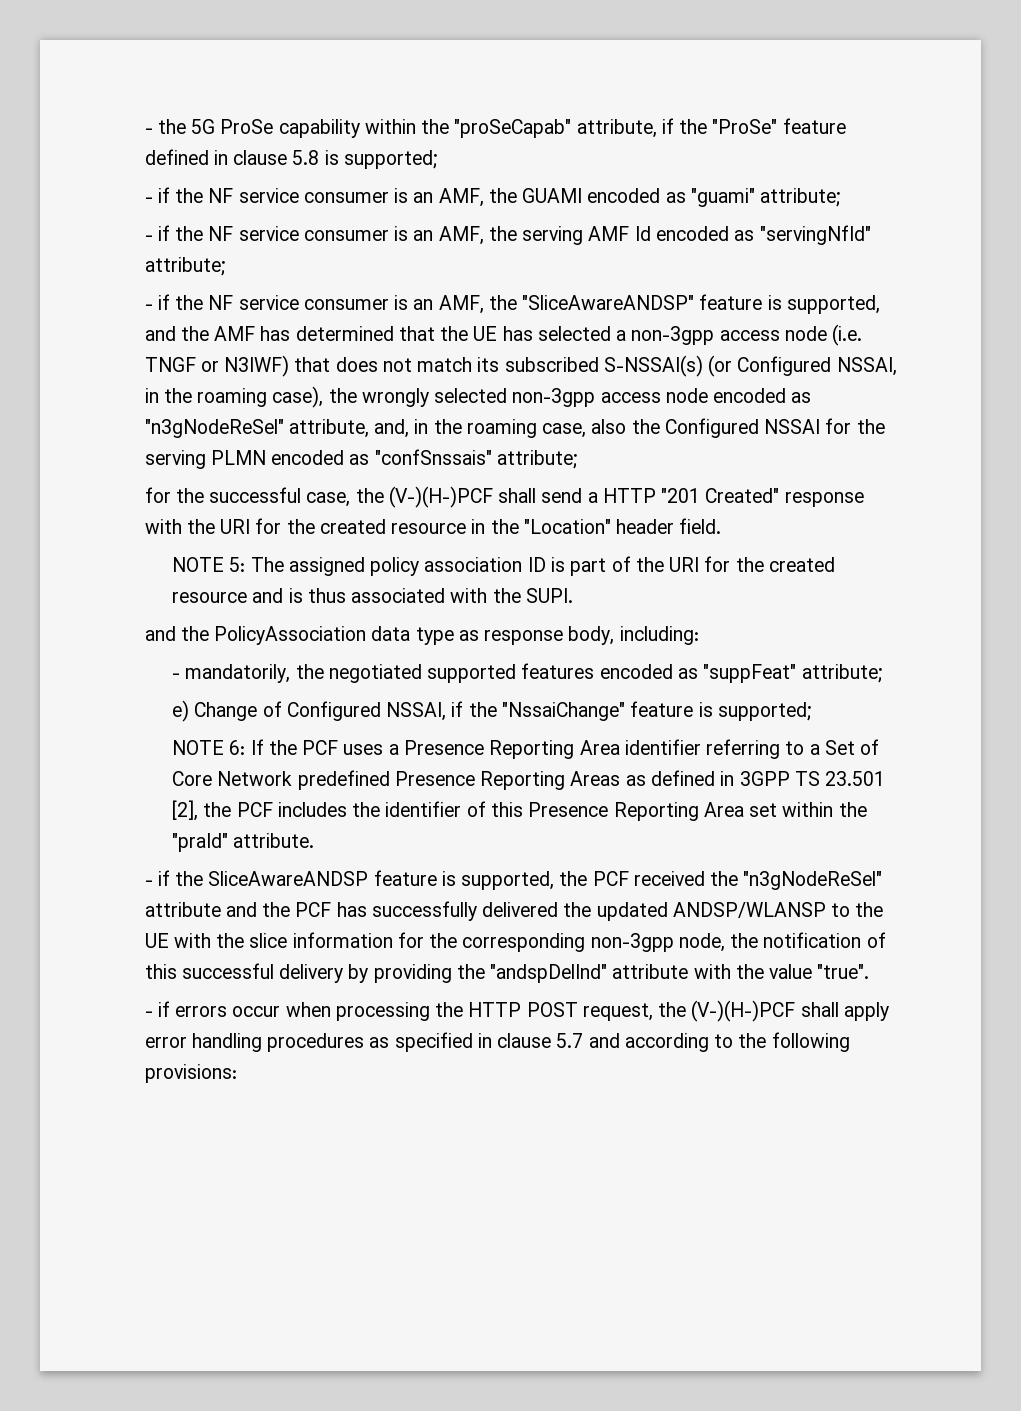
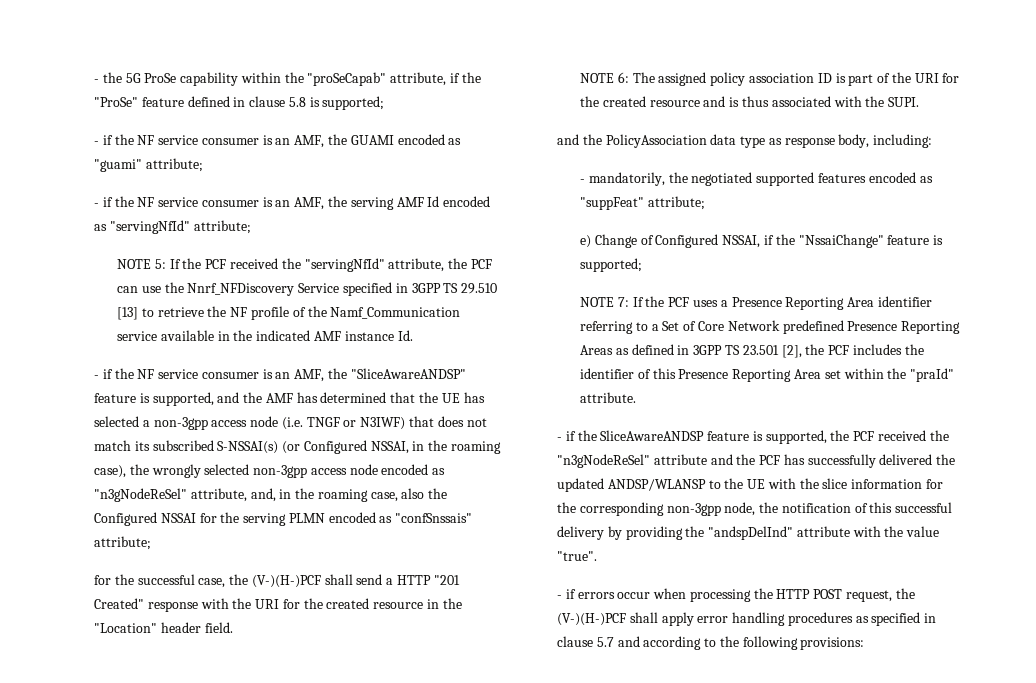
(225, 266) none -> [117,258,492,272] [117,282,498,296] [117,306,461,320] [117,330,413,341] // NOTE 5: If the PCF received the "servingNfId" attribute, the PCF can use the Nnrf_NFDiscovery Service specified in 3GPP TS 29.510 [13] to retrieve the NF profile of the Namf_Communication service available in the indicated AMF instance Id.
[229,557,246,572] 5: -> [617,72,629,83] 6:
[229,740,246,755] 6: -> [617,297,629,307] 7:

